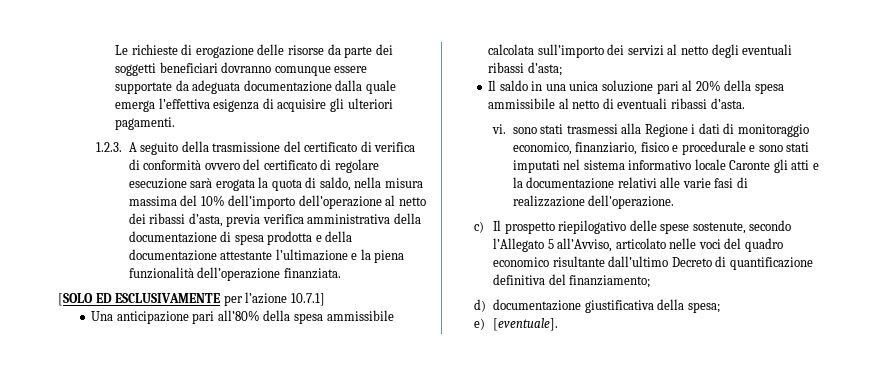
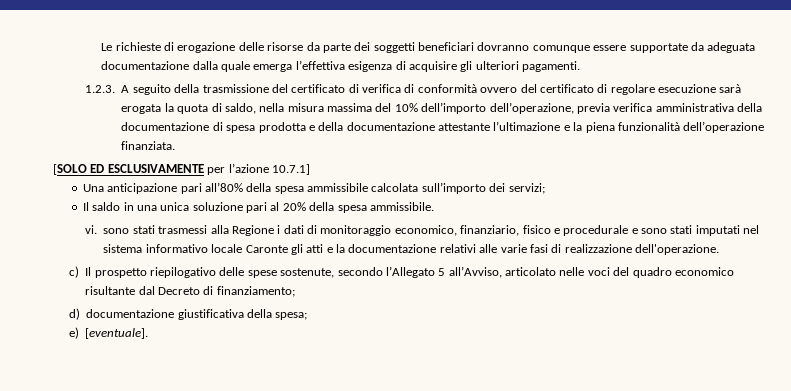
[298,195,426,209] [128,213,223,227] dell’operazione al netto dei ribassi d’asta, -> [489,102,574,114] dell’operazione,
[627,44,793,58] [488,62,562,76] servizi al netto degli eventuali ribassi d’asta; -> [508,183,545,194] servizi;
[488,98,745,109] ammissibile al netto di eventuali ribassi d’asta. -> [369,202,434,211] ammissibile.
[608,256,669,267] dall’ultimo -> [138,286,155,295] dal
[729,257,813,270] [493,274,566,285] quantificazione definitiva del -> (214, 290) none

